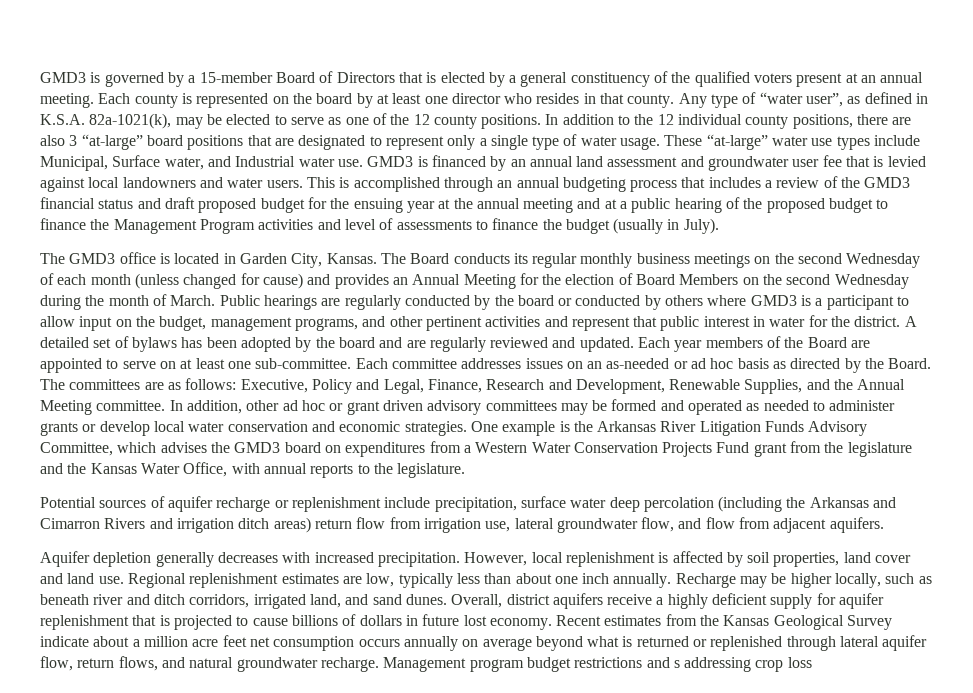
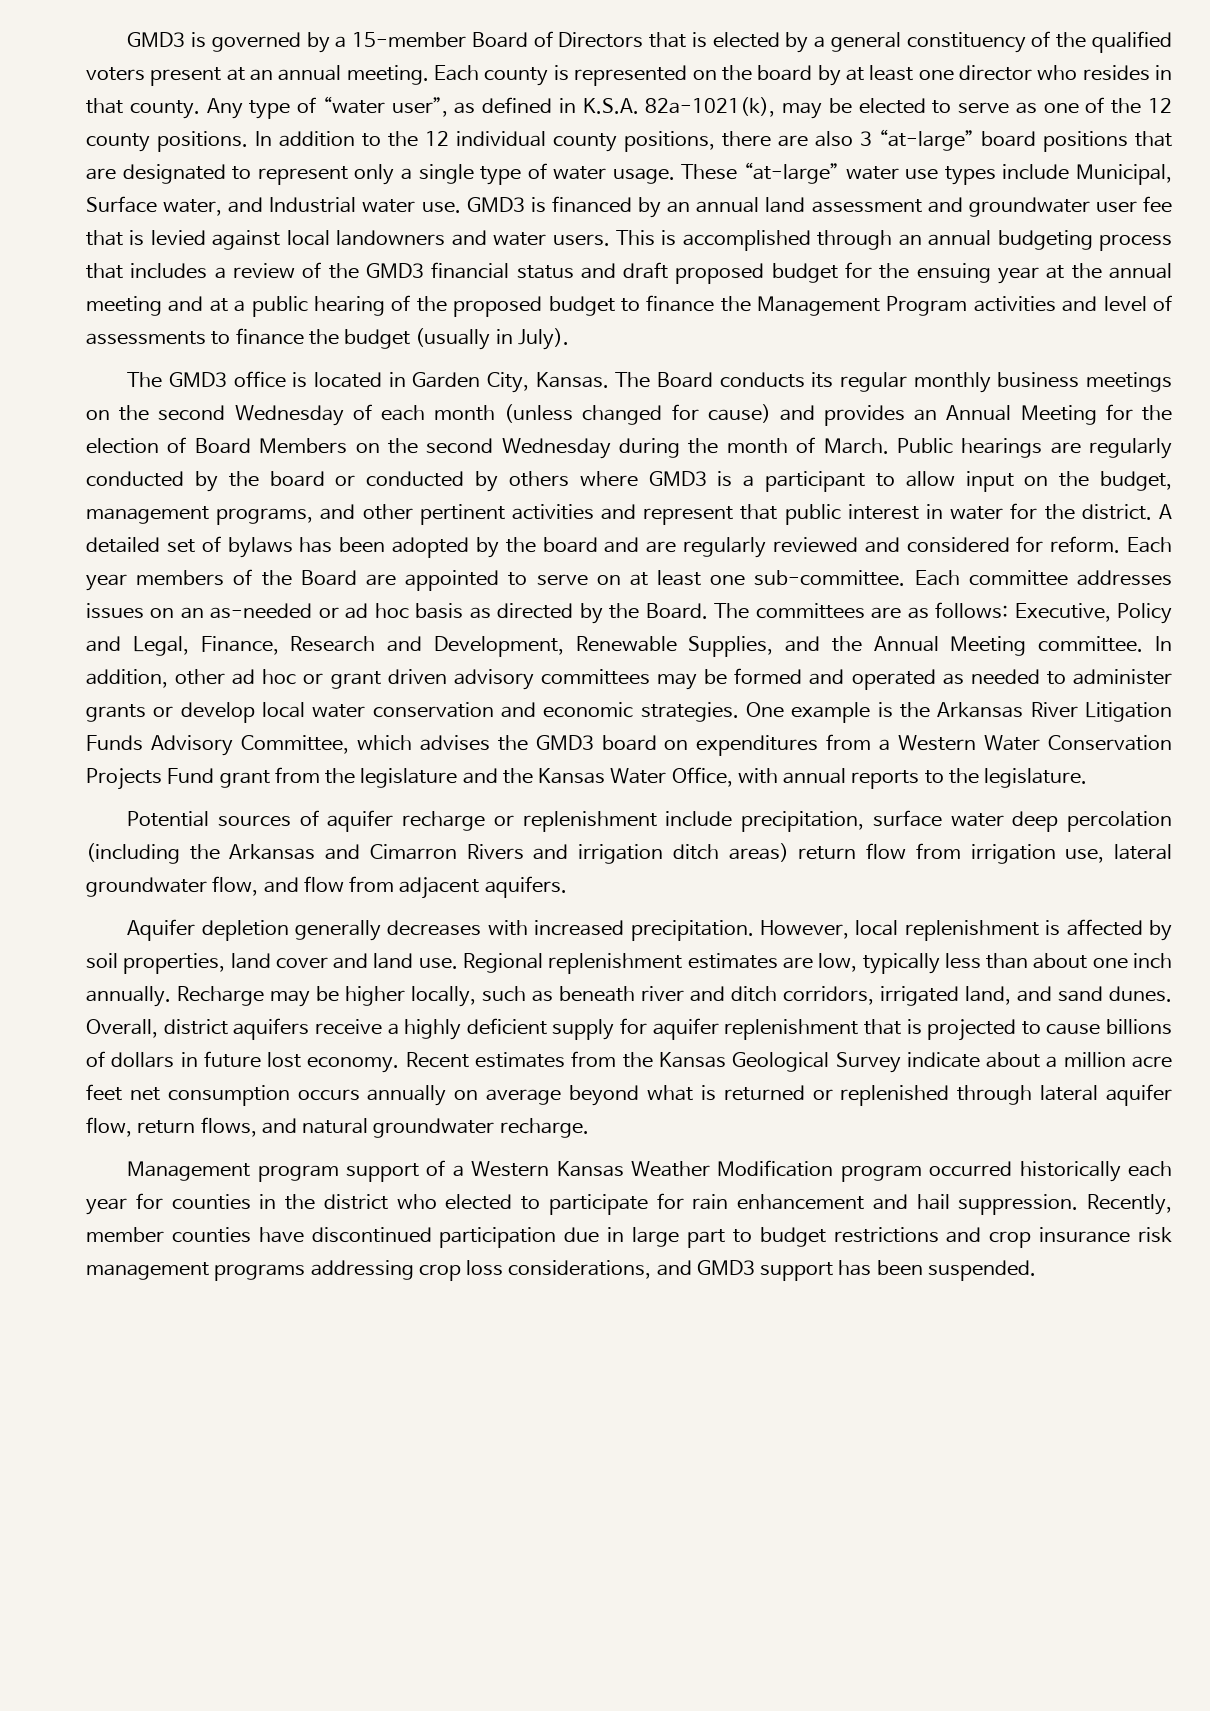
[579,337,634,352] updated. -> [906,536,1121,553] considered for reform.
(379, 664) none -> (589, 1128) //
[526,657,812,672] budget restrictions and s addressing crop loss -> [346,1160,1172,1182] [86,1193,1172,1215] [86,1227,1172,1248] [86,1260,1036,1281] support of a Western Kansas Weather Modification program occurred historically each year for counties in the district who elected to participate for rain enhancement and hail suppression. Recently, member counties have discontinued participation due in large part to budget restrictions and crop insurance risk management programs addressing crop loss considerations, and GMD3 support has been suspended.

